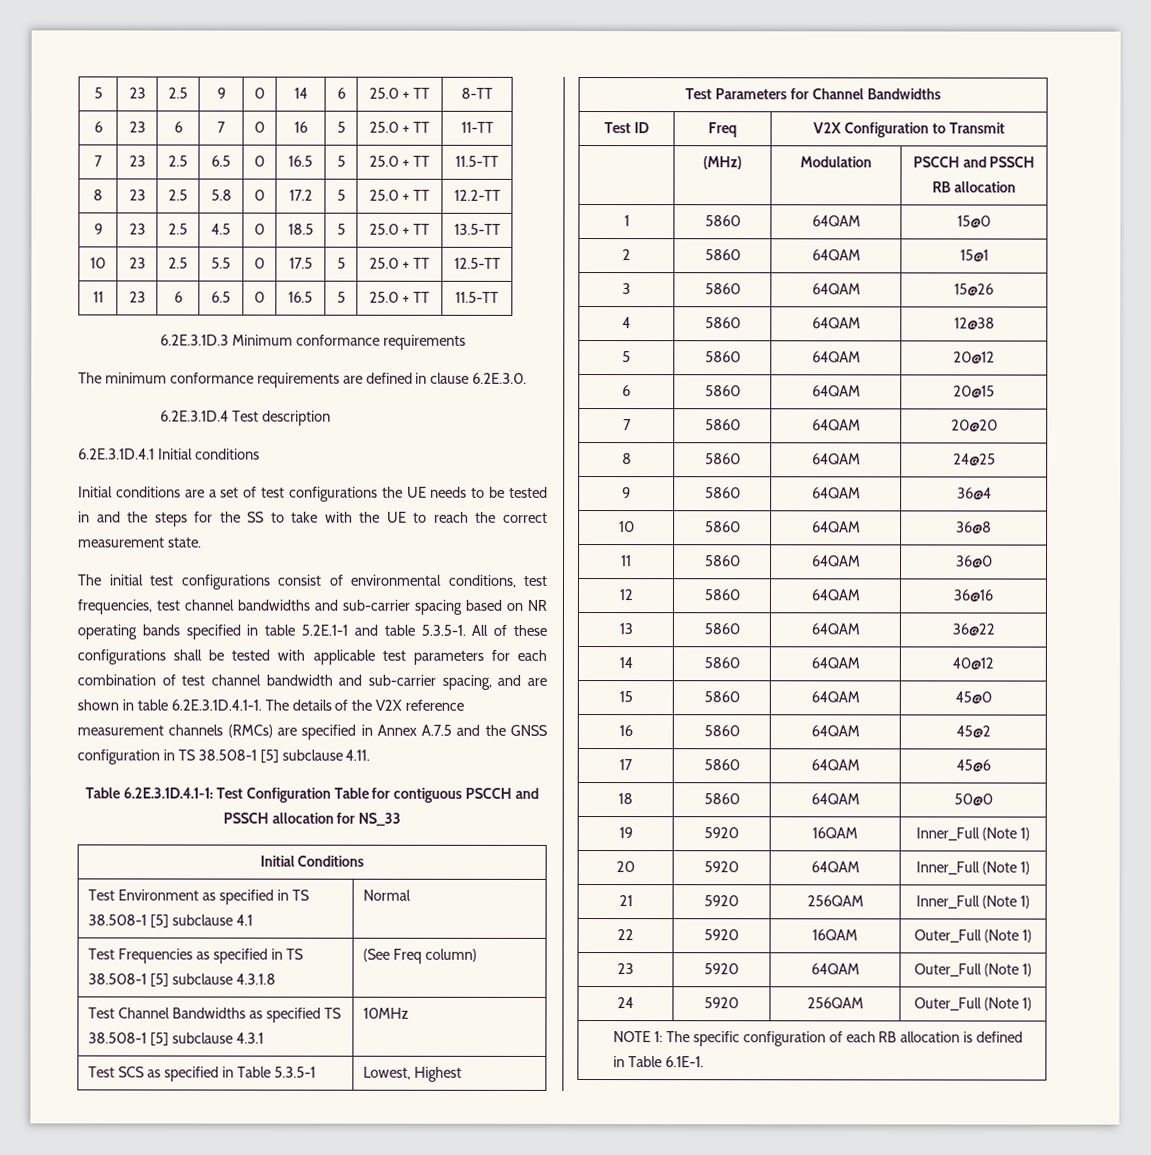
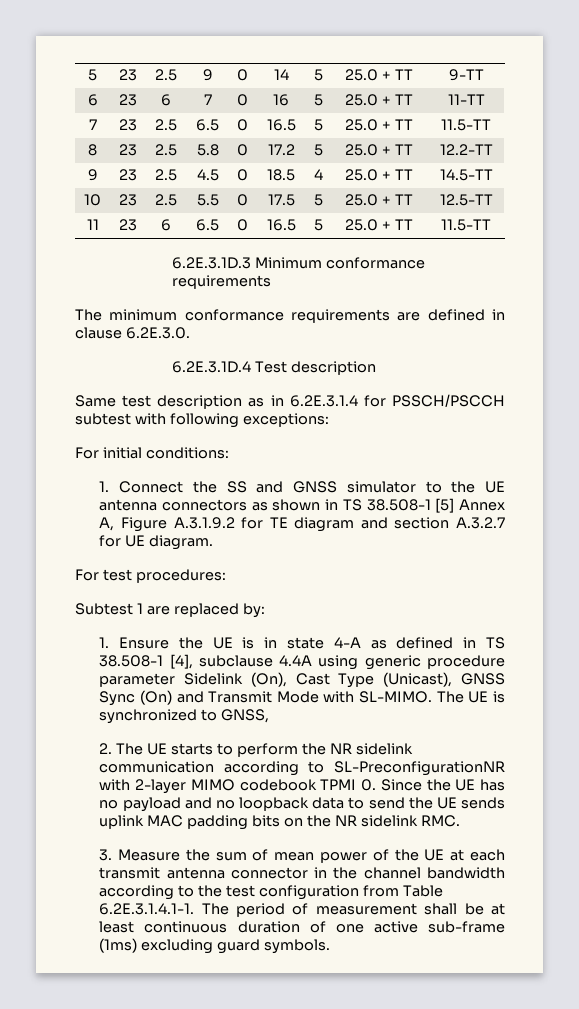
[336,87,346,99] [369,87,430,99] [461,87,493,99] 6 | 25.0 + TT | 8-TT -> [313,69,323,81] [345,69,413,81] [448,69,484,81] 5 | 25.0 + TT | 9-TT
[336,223,346,235] [369,223,430,235] [453,223,501,235] 5 | 25.0 + TT | 13.5-TT -> [313,169,323,180] [345,169,413,181] [439,169,493,181] 4 | 25.0 + TT | 14.5-TT
[78,448,260,460] [78,486,549,502] [78,511,549,527] [78,537,202,548] [77,574,548,590] [77,599,547,615] [77,624,547,640] [77,649,547,665] [77,674,547,690] [77,699,465,711] [77,724,549,740] [77,749,371,765] [84,787,540,803] [222,812,402,826] [259,855,365,867] [88,889,310,905] [88,914,254,928] [363,889,412,901] [88,948,304,964] [88,973,277,987] [363,948,478,964] [88,1007,342,1023] [88,1032,265,1046] [363,1007,410,1019] [88,1066,316,1082] [363,1066,463,1082] [685,88,941,100] [604,122,649,134] [708,122,737,138] [813,122,1005,138] [703,156,742,170] [800,156,872,168] [912,156,1036,168] [932,181,1016,193] [623,215,630,227] [704,215,741,227] [811,215,861,227] [957,215,991,228] [622,249,631,261] [704,249,741,261] [811,249,861,261] [959,249,989,262] [622,283,631,295] [704,283,741,295] [811,283,861,295] [954,283,994,296] [622,317,631,329] [704,317,741,329] [811,317,861,329] [953,317,995,330] [622,351,631,363] [704,351,741,363] [811,351,861,363] [953,351,995,364] [622,385,631,397] [704,385,741,397] [811,385,861,397] [953,385,995,398] [622,419,632,431] [704,419,741,431] [811,419,861,431] [950,419,998,432] [621,453,632,465] [704,453,741,465] [811,453,861,465] [952,453,996,466] [622,487,631,499] [704,487,741,499] [811,487,861,499] [956,487,992,500] [618,521,635,533] [704,521,741,533] [811,521,861,533] [956,521,992,534] [621,555,632,567] [704,555,741,567] [811,555,861,567] [955,555,993,568] [618,589,633,601] [703,589,740,601] [810,589,860,601] [953,589,993,602] [618,623,633,635] [703,623,740,635] [810,623,860,635] [951,623,995,636] [618,657,633,669] [703,657,740,669] [810,657,860,669] [952,657,994,670] [618,691,633,703] [703,691,740,703] [810,691,860,703] [954,691,992,704] [618,725,633,737] [703,725,740,737] [810,725,860,737] [955,725,991,738] [619,759,633,771] [703,759,740,771] [810,759,860,771] [955,759,991,772] [618,793,633,805] [703,793,740,805] [810,793,860,805] [953,793,993,806] [618,827,633,839] [704,827,739,839] [812,827,858,839] [916,827,1030,841] [616,861,635,873] [704,861,739,873] [810,861,860,873] [916,861,1030,875] [618,895,633,907] [704,895,739,907] [806,895,864,907] [916,895,1030,909] [617,929,634,941] [704,929,739,941] [812,929,858,941] [914,929,1032,943] [617,963,634,975] [704,963,739,975] [810,963,860,975] [914,963,1032,977] [617,997,634,1009] [704,997,739,1009] [806,997,864,1009] [914,997,1032,1011] [613,1031,1024,1047] [613,1056,704,1068] 6.2E.3.1D.4.1 Initial conditions // Initial conditions are a set of test configurations the UE needs to be tested in and the steps for the SS to take with the UE to reach the correct measurement state. // The initial test configurations consist of environmental conditions, test frequencies, test channel bandwidths and sub-carrier spacing based on NR operating bands specified in table 5.2E.1-1 and table 5.3.5-1. All of these configurations shall be tested with applicable test parameters for each combination of test channel bandwidth and sub-carrier spacing, and are shown in table 6.2E.3.1D.4.1-1. The details of the V2X reference measurement channels (RMCs) are specified in Annex A.7.5 and the GNSS configuration in TS 38.508-1 [5] subclause 4.11. // Table 6.2E.3.1D.4.1-1: Test Configuration Table for contiguous PSCCH and PSSCH allocation for NS_33 // Initial Conditions // Test Environment as specified in TS 38.508-1 [5] subclause 4.1 | Normal // Test Frequencies as specified in TS 38.508-1 [5] subclause 4.3.1.8 | (See Freq column) // Test Channel Bandwidths as specified TS 38.508-1 [5] subclause 4.3.1 | 10MHz // Test SCS as specified in Table 5.3.5-1 | Lowest, Highest // Test Parameters for Channel Bandwidths // Test ID | Freq | V2X Configuration to Transmit // | (MHz) | Modulation | PSCCH and PSSCH RB allocation // 1 | 5860 | 64QAM | 15@0 // 2 | 5860 | 64QAM | 15@1 // 3 | 5860 | 64QAM | 15@26 // 4 | 5860 | 64QAM | 12@38 // 5 | 5860 | 64QAM | 20@12 // 6 | 5860 | 64QAM | 20@15 // 7 | 5860 | 64QAM | 20@20 // 8 | 5860 | 64QAM | 24@25 // 9 | 5860 | 64QAM | 36@4 // 10 | 5860 | 64QAM | 36@8 // 11 | 5860 | 64QAM | 36@0 // 12 | 5860 | 64QAM | 36@16 // 13 | 5860 | 64QAM | 36@22 // 14 | 5860 | 64QAM | 40@12 // 15 | 5860 | 64QAM | 45@0 // 16 | 5860 | 64QAM | 45@2 // 17 | 5860 | 64QAM | 45@6 // 18 | 5860 | 64QAM | 50@0 // 19 | 5920 | 16QAM | Inner_Full (Note 1) // 20 | 5920 | 64QAM | Inner_Full (Note 1) // 21 | 5920 | 256QAM | Inner_Full (Note 1) // 22 | 5920 | 16QAM | Outer_Full (Note 1) // 23 | 5920 | 64QAM | Outer_Full (Note 1) // 24 | 5920 | 256QAM | Outer_Full (Note 1) // NOTE 1: The specific configuration of each RB allocation is defined in Table 6.1E-1. -> [75,394,505,409] [75,413,329,428] [75,447,229,459] [99,481,505,493] [99,498,506,513] [99,517,506,532] [99,535,214,550] [75,569,226,583] [75,603,265,618] [99,637,506,649] [99,654,505,670] [99,672,505,688] [99,690,506,706] [99,709,270,724] [99,743,413,757] [99,761,505,776] [99,779,505,794] [99,797,506,812] [99,815,460,830] [99,849,506,863] [99,867,505,879] [99,885,443,900] [99,903,505,917] [99,921,505,933] [99,938,331,954] Same test description as in 6.2E.3.1.4 for PSSCH/PSCCH subtest with following exceptions: // For initial conditions: // 1. Connect the SS and GNSS simulator to the UE antenna connectors as shown in TS 38.508-1 [5] Annex A, Figure A.3.1.9.2 for TE diagram and section A.3.2.7 for UE diagram. // For test procedures: // Subtest 1 are replaced by: // 1. Ensure the UE is in state 4-A as defined in TS 38.508-1 [4], subclause 4.4A using generic procedure parameter Sidelink (On), Cast Type (Unicast), GNSS Sync (On) and Transmit Mode with SL-MIMO. The UE is synchronized to GNSS, // 2. The UE starts to perform the NR sidelink communication according to SL-PreconfigurationNR with 2-layer MIMO codebook TPMI 0. Since the UE has no payload and no loopback data to send the UE sends uplink MAC padding bits on the NR sidelink RMC. // 3. Measure the sum of mean power of the UE at each transmit antenna connector in the channel bandwidth according to the test configuration from Table 6.2E.3.1.4.1-1. The period of measurement shall be at least continuous duration of one active sub-frame (1ms) excluding guard symbols.

